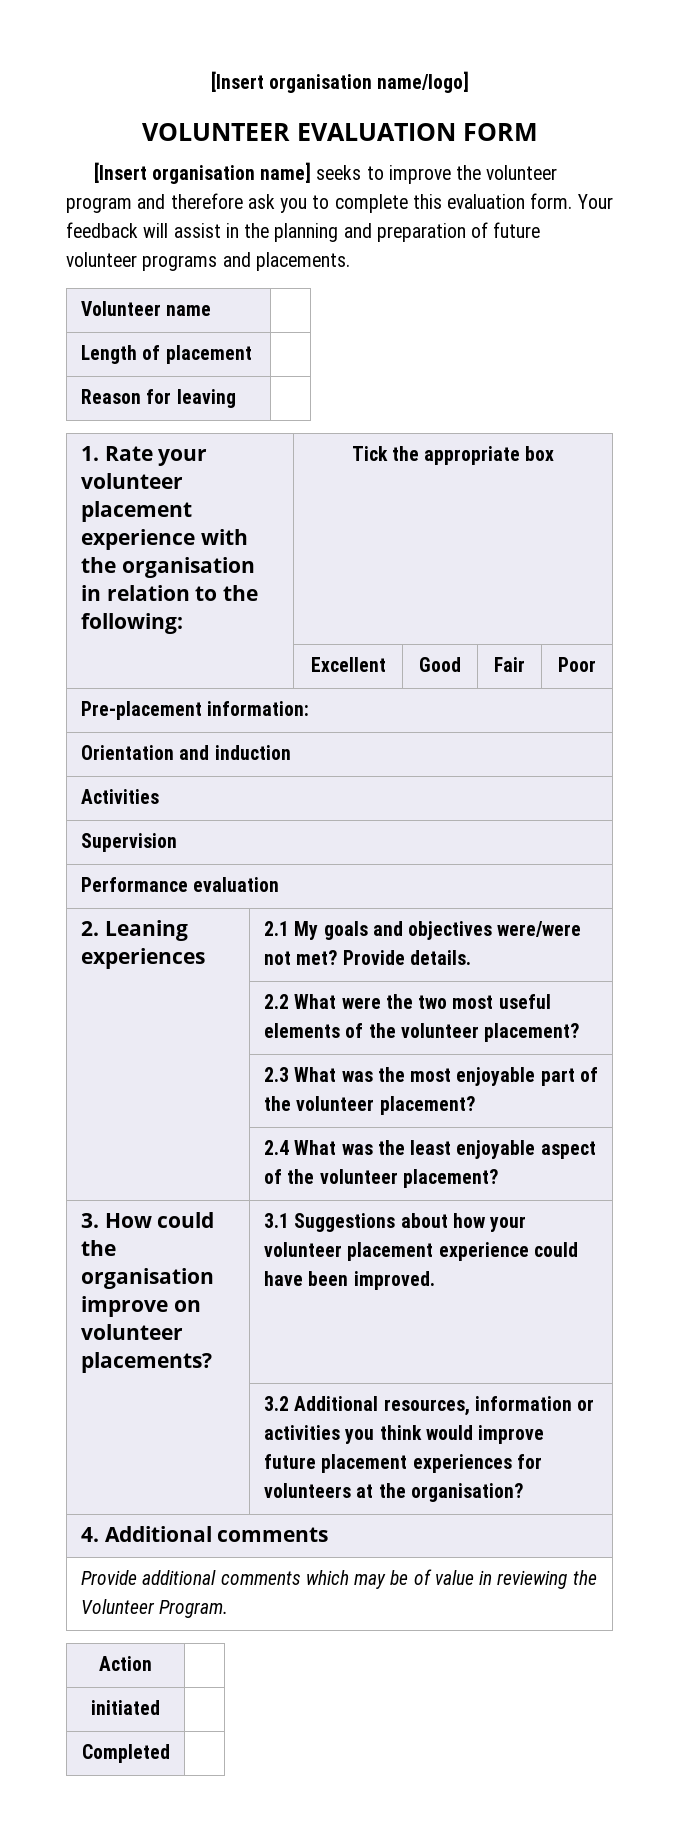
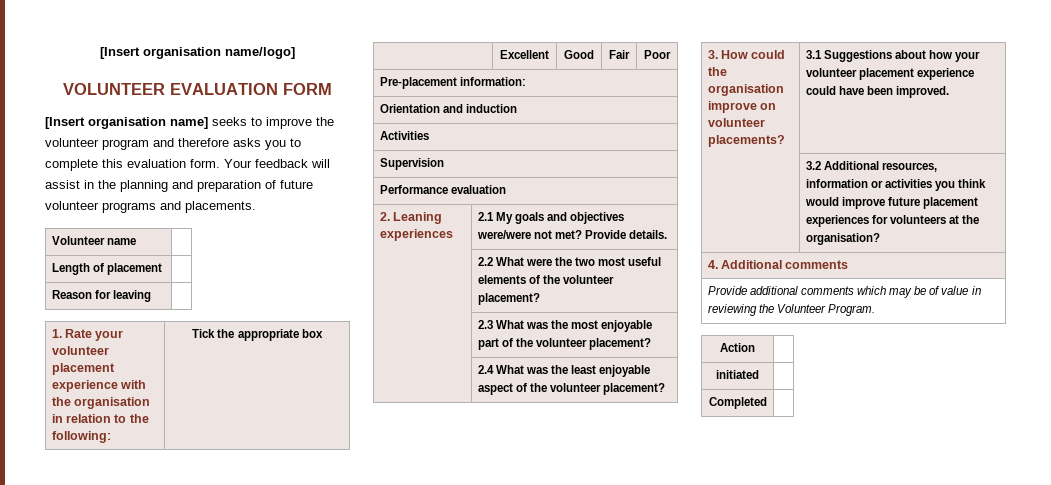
[247,194,275,209] ask -> [233,138,261,147] asks

